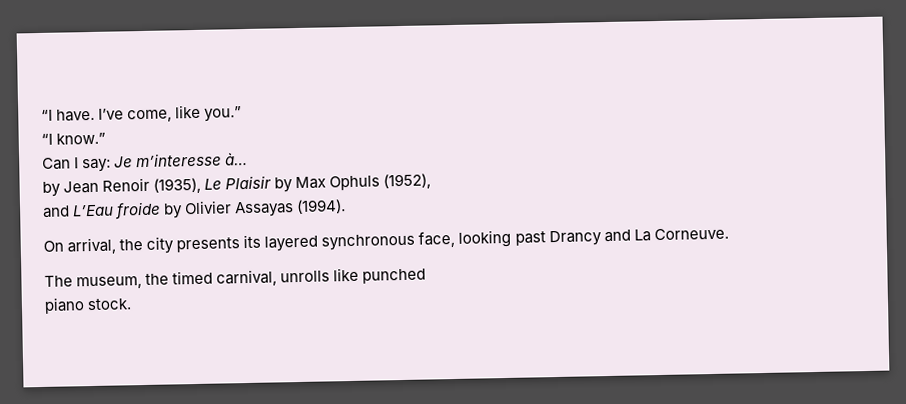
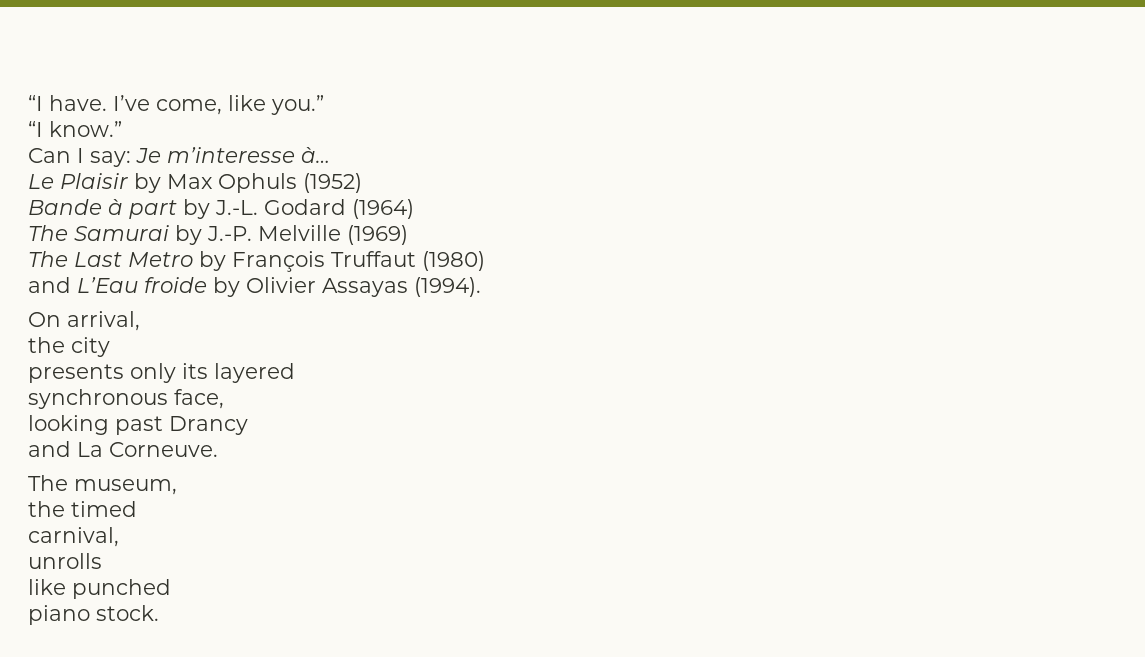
[42,177,202,197] by Jean Renoir (1935), -> (330, 155) none
[383,173,432,190] (1952), -> [303,173,362,193] [28,199,414,219] [28,225,408,245] [28,251,485,272] (1952) // Bande à part by J.-L. Godard (1964) // The Samurai by J.-P. Melville (1969) // The Last Metro by François Truffaut (1980)
(117, 246) none -> (140, 321) //
[176,237,241,253] presents -> [28,363,176,383] // presents only
(319, 243) none -> (295, 373) //
(456, 239) none -> (224, 399) //
(602, 238) none -> (248, 425) //
(143, 283) none -> (177, 487) //
(214, 277) none -> (137, 509) //
(278, 278) none -> (119, 537) //
(331, 276) none -> (102, 561) //

